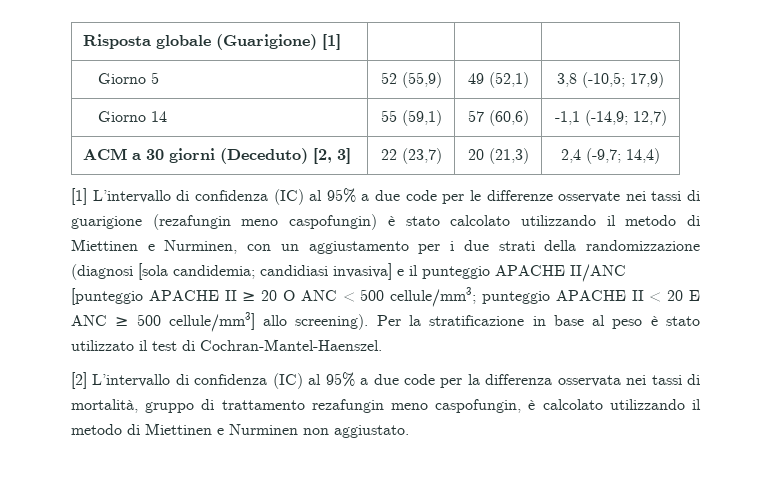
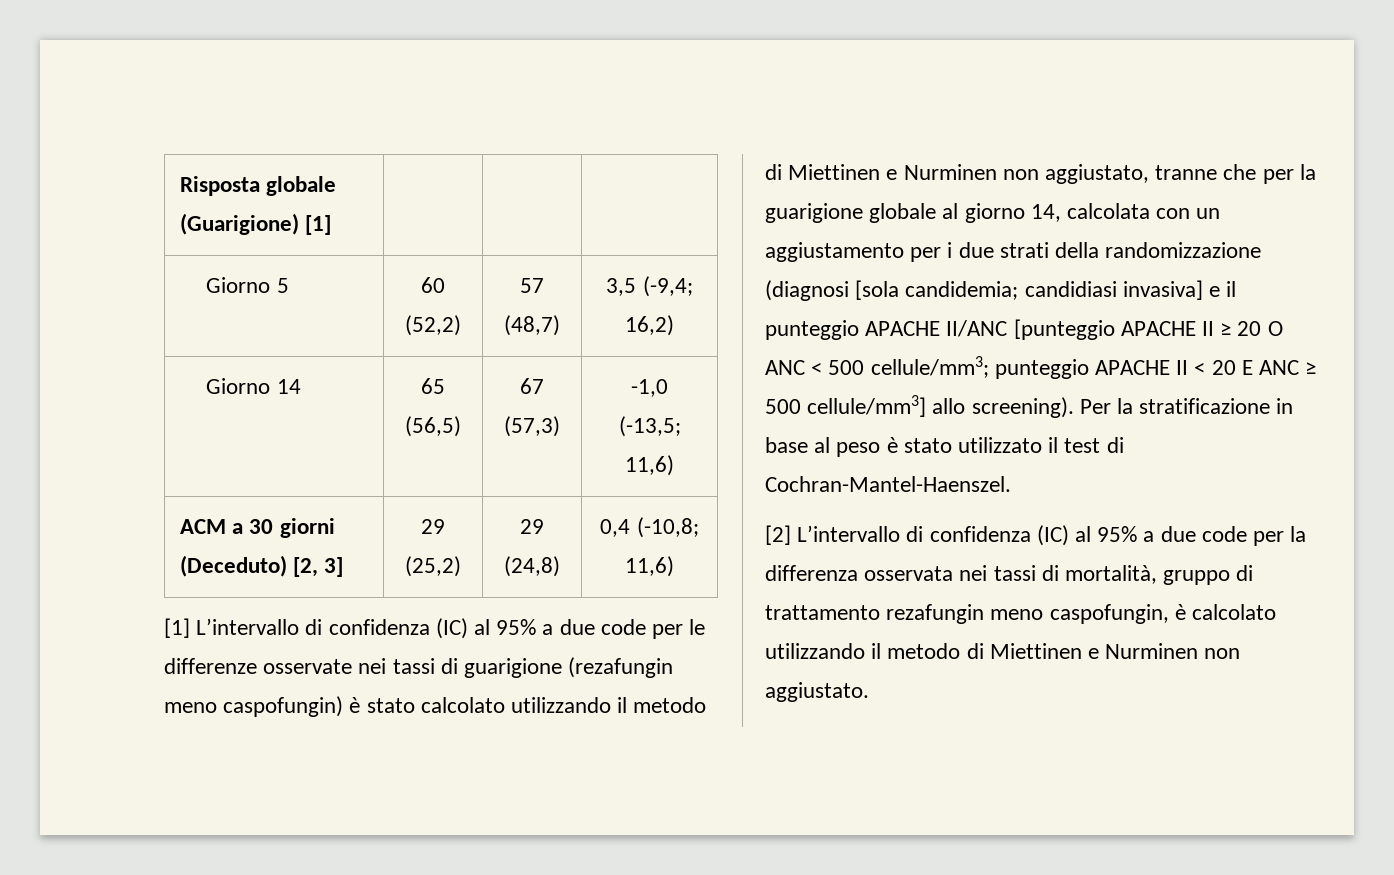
[380,72,442,88] [467,72,529,88] [557,72,664,88] [97,111,167,122] [380,110,442,126] [467,110,529,126] [554,110,667,126] 52 (55,9) | 49 (52,1) | 3,8 (-10,5; 17,9) // Giorno 14 | 55 (59,1) | 57 (60,6) | -1,1 (-14,9; 12,7) -> [421,277,445,293] [405,315,461,336] [520,278,544,293] [503,315,560,336] [606,276,693,297] [625,315,674,336] [206,378,301,394] [421,378,445,394] [405,416,461,437] [520,378,544,394] [503,416,560,437] [631,379,668,397] [618,416,681,437] [625,455,674,476] 60 (52,2) | 57 (48,7) | 3,5 (-9,4; 16,2) // Giorno 14 | 65 (56,5) | 67 (57,3) | -1,0 (-13,5; 11,6)
[380,148,442,164] [467,148,529,164] [561,148,660,164] 22 (23,7) | 20 (21,3) | 2,4 (-9,7; 14,4) -> [421,519,445,534] [405,556,461,577] [520,519,544,534] [503,556,560,577] [600,517,699,538] [625,556,674,577] 29 (25,2) | 29 (24,8) | 0,4 (-10,8; 11,6)
[164,240,238,254] Nurminen, -> [903,164,1316,184] [765,203,1151,223] Nurminen non aggiustato, tranne che per la guarigione globale al giorno 14, calcolata

